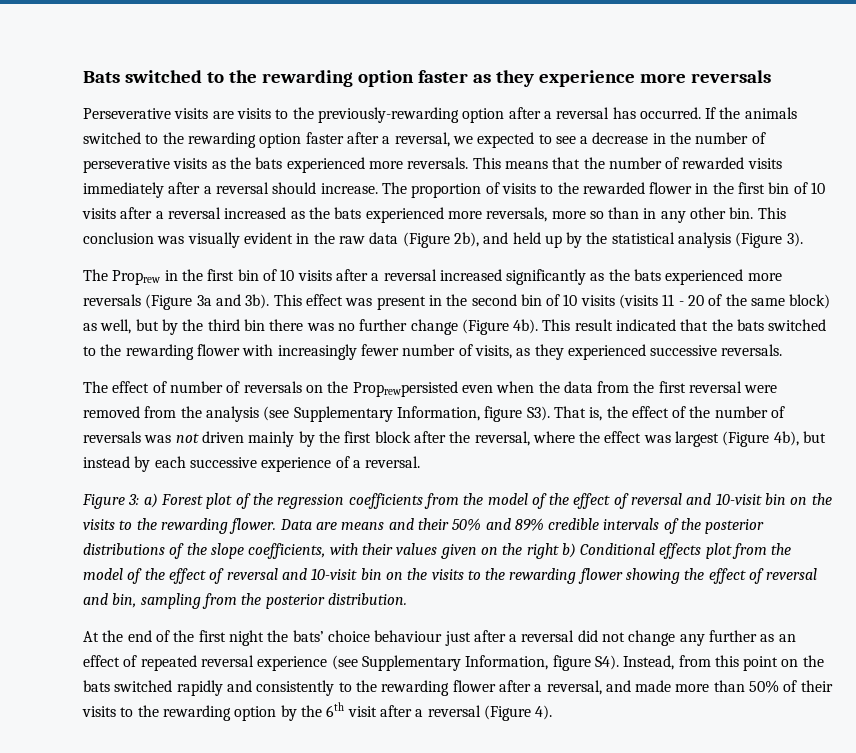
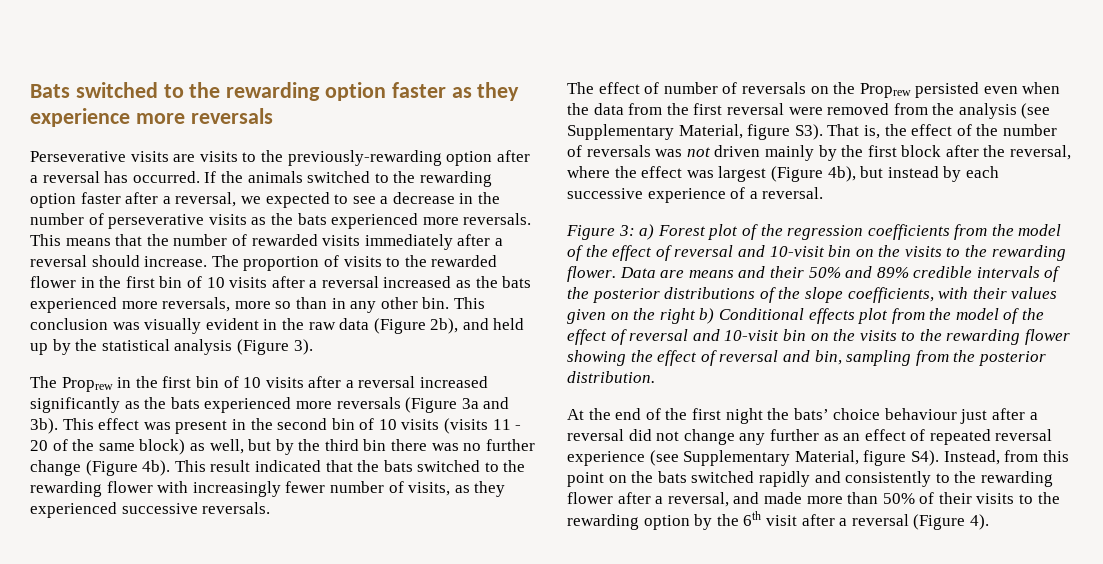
[352,381,458,397] Proprewpersisted -> [859,82,980,98] Proprew persisted
[396,406,480,421] Information, -> [678,124,743,139] Material,
[465,655,549,670] Information, -> [794,450,859,465] Material,

